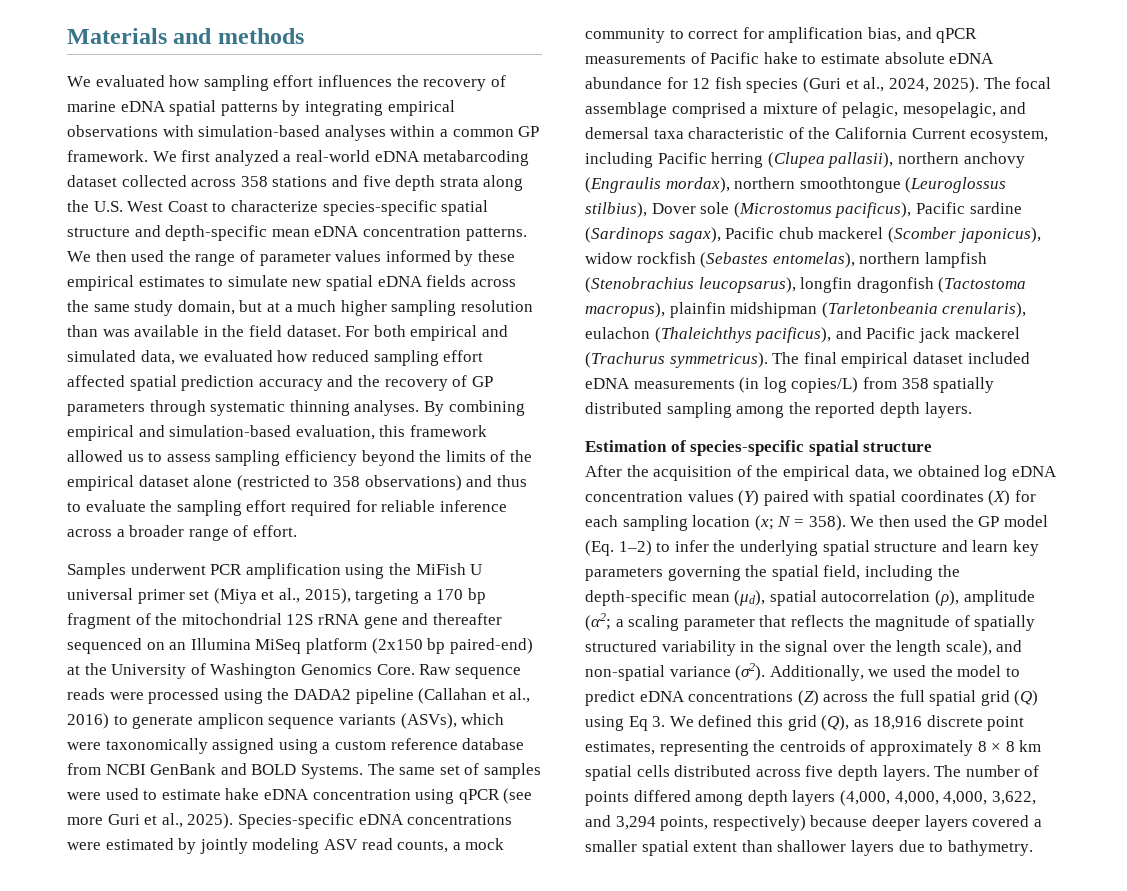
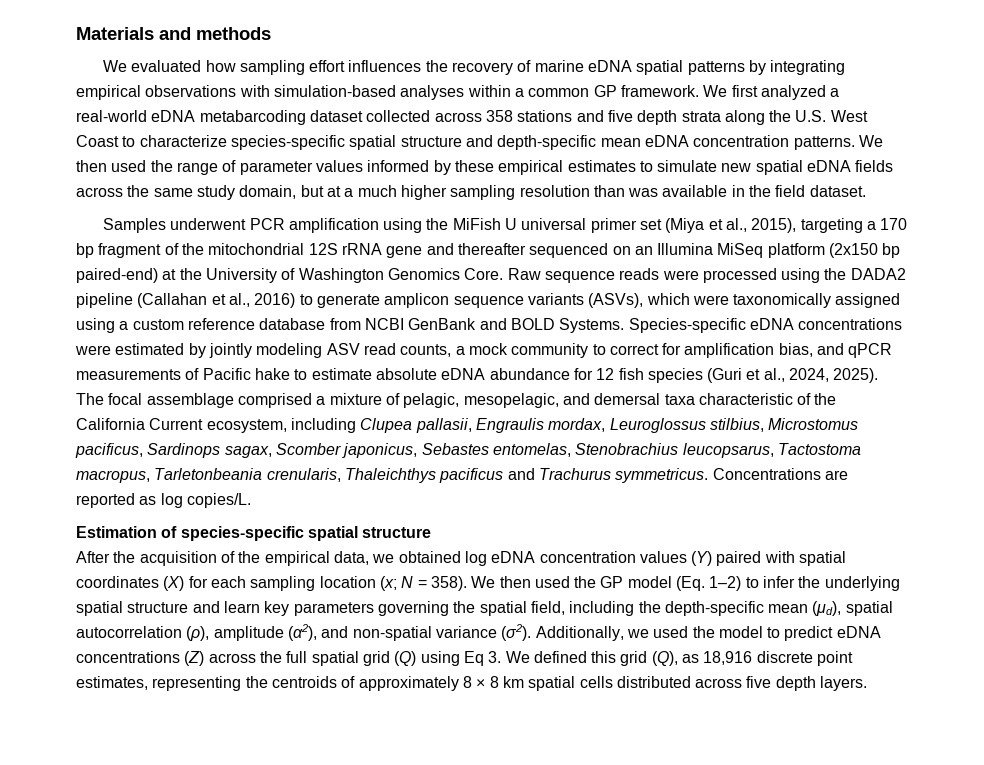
[345,325,508,341] [67,350,484,366] [67,375,493,391] [67,400,525,416] [67,425,487,441] [67,450,532,466] [67,475,527,491] [67,500,507,516] [67,525,297,541] For both empirical and simulated data, we evaluated how reduced sampling effort affected spatial prediction accuracy and the recovery of GP parameters through systematic thinning analyses. By combining empirical and simulation-based evaluation, this framework allowed us to assess sampling efficiency beyond the limits of the empirical dataset alone (restricted to 358 observations) and thus to evaluate the sampling effort required for reliable inference across a broader range of effort. -> (866, 191) none
[367,763,541,779] [67,788,533,804] [67,813,234,829] The same set of samples were used to estimate hake eDNA concentration using qPCR (see more Guri et al., 2025). -> (625, 325) none
[657,152,1025,168] [585,177,1007,193] [585,202,1022,218] [585,227,1041,243] [585,252,987,268] [585,277,1027,293] [585,302,1027,318] [585,327,1020,343] [585,352,1030,368] [585,377,995,393] [585,402,972,418] Pacific herring (Clupea pallasii), northern anchovy (Engraulis mordax), northern smoothtongue (Leuroglossus stilbius), Dover sole (Microstomus pacificus), Pacific sardine (Sardinops sagax), Pacific chub mackerel (Scomber japonicus), widow rockfish (Sebastes entomelas), northern lampfish (Stenobrachius leucopsarus), longfin dragonfish (Tactostoma macropus), plainfin midshipman (Tarletonbeania crenularis), eulachon (Thaleichthys pacificus), and Pacific jack mackerel (Trachurus symmetricus). The final empirical dataset included eDNA measurements (in log copies/L) from 358 spatially distributed sampling among the reported depth layers. -> [360,418,859,433] [75,443,861,458] [76,468,848,483] [76,493,251,508] Clupea pallasii, Engraulis mordax, Leuroglossus stilbius, Microstomus pacificus, Sardinops sagax, Scomber japonicus, Sebastes entomelas, Stenobrachius leucopsarus, Tactostoma macropus, Tarletonbeania crenularis, Thaleichthys pacificus and Trachurus symmetricus. Concentrations are reported as log copies/L.
[585,613,1036,631] [585,640,992,656] (α2; a scaling parameter that reflects the magnitude of spatially structured variability in the signal over the length scale), -> [287,624,317,641] (α2),
[934,765,1040,777] [585,790,1036,806] [585,815,1042,831] [585,840,1033,856] The number of points differed among depth layers (4,000, 4,000, 4,000, 3,622, and 3,294 points, respectively) because deeper layers covered a smaller spatial extent than shallower layers due to bathymetry. -> (868, 683) none

